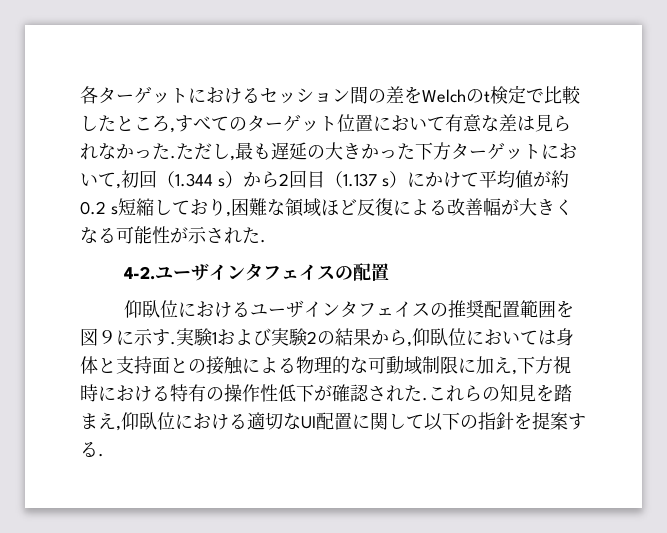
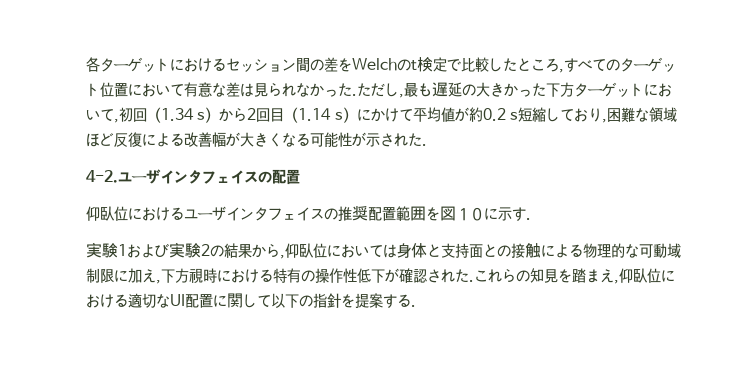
[175,173,213,187] 1.344 -> [161,108,194,121] 1.34
[342,173,377,187] 1.137 -> [298,108,332,121] 1.14
[98,330,116,344] ９ -> [456,207,484,221] １０
(176, 343) none -> (531, 219) //

